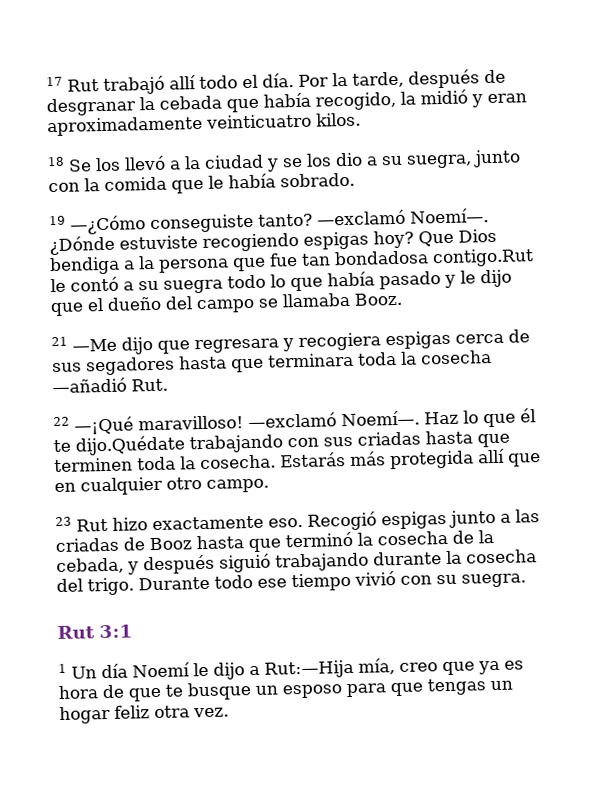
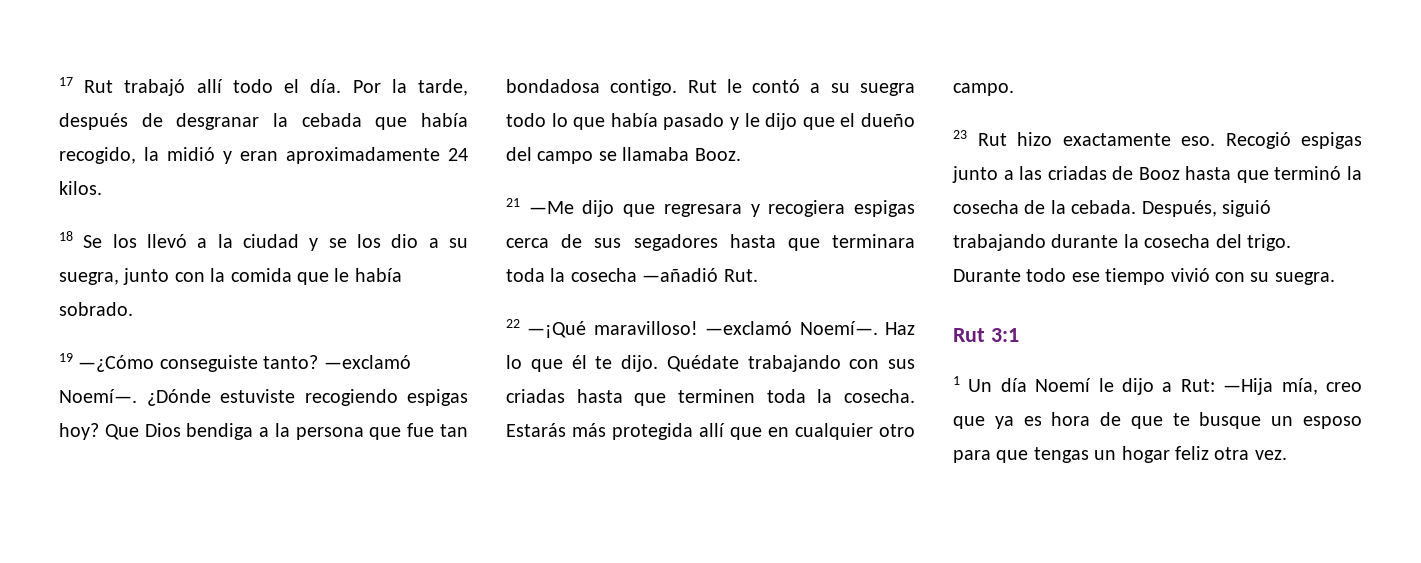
[206,113,312,129] veinticuatro -> [448,148,468,161] 24
[432,248,534,268] contigo.Rut -> [610,79,717,96] contigo. Rut
[75,435,185,456] dijo.Quédate -> [621,355,739,372] dijo. Quédate
[56,554,215,575] cebada, y después -> [1071,200,1217,217] cebada. Después,
[264,659,354,679] Rut:—Hija -> [1180,378,1274,395] Rut: —Hija

